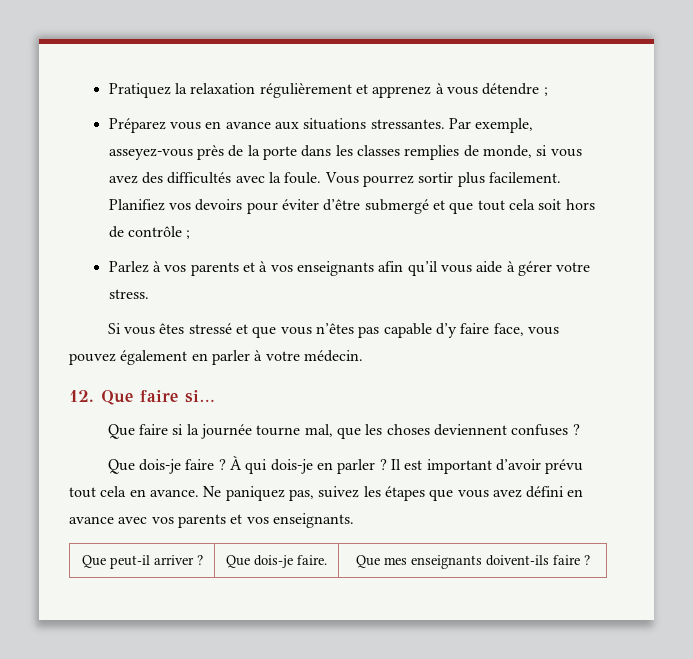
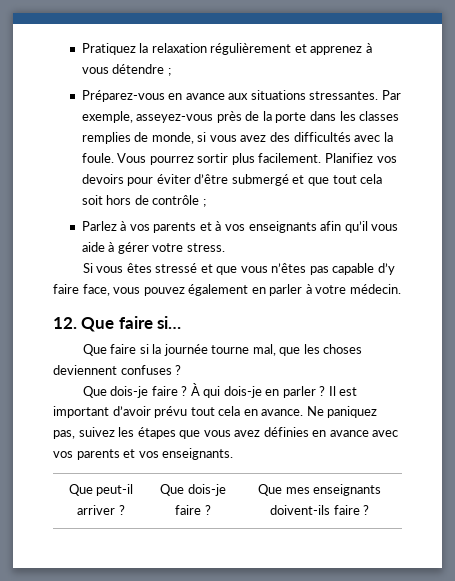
[108,118,202,133] Préparez vous -> [81,90,165,102] Préparez-vous
[526,486,565,498] défini -> [263,427,309,437] définies
[297,555,327,565] faire. -> [175,505,211,515] faire ?

